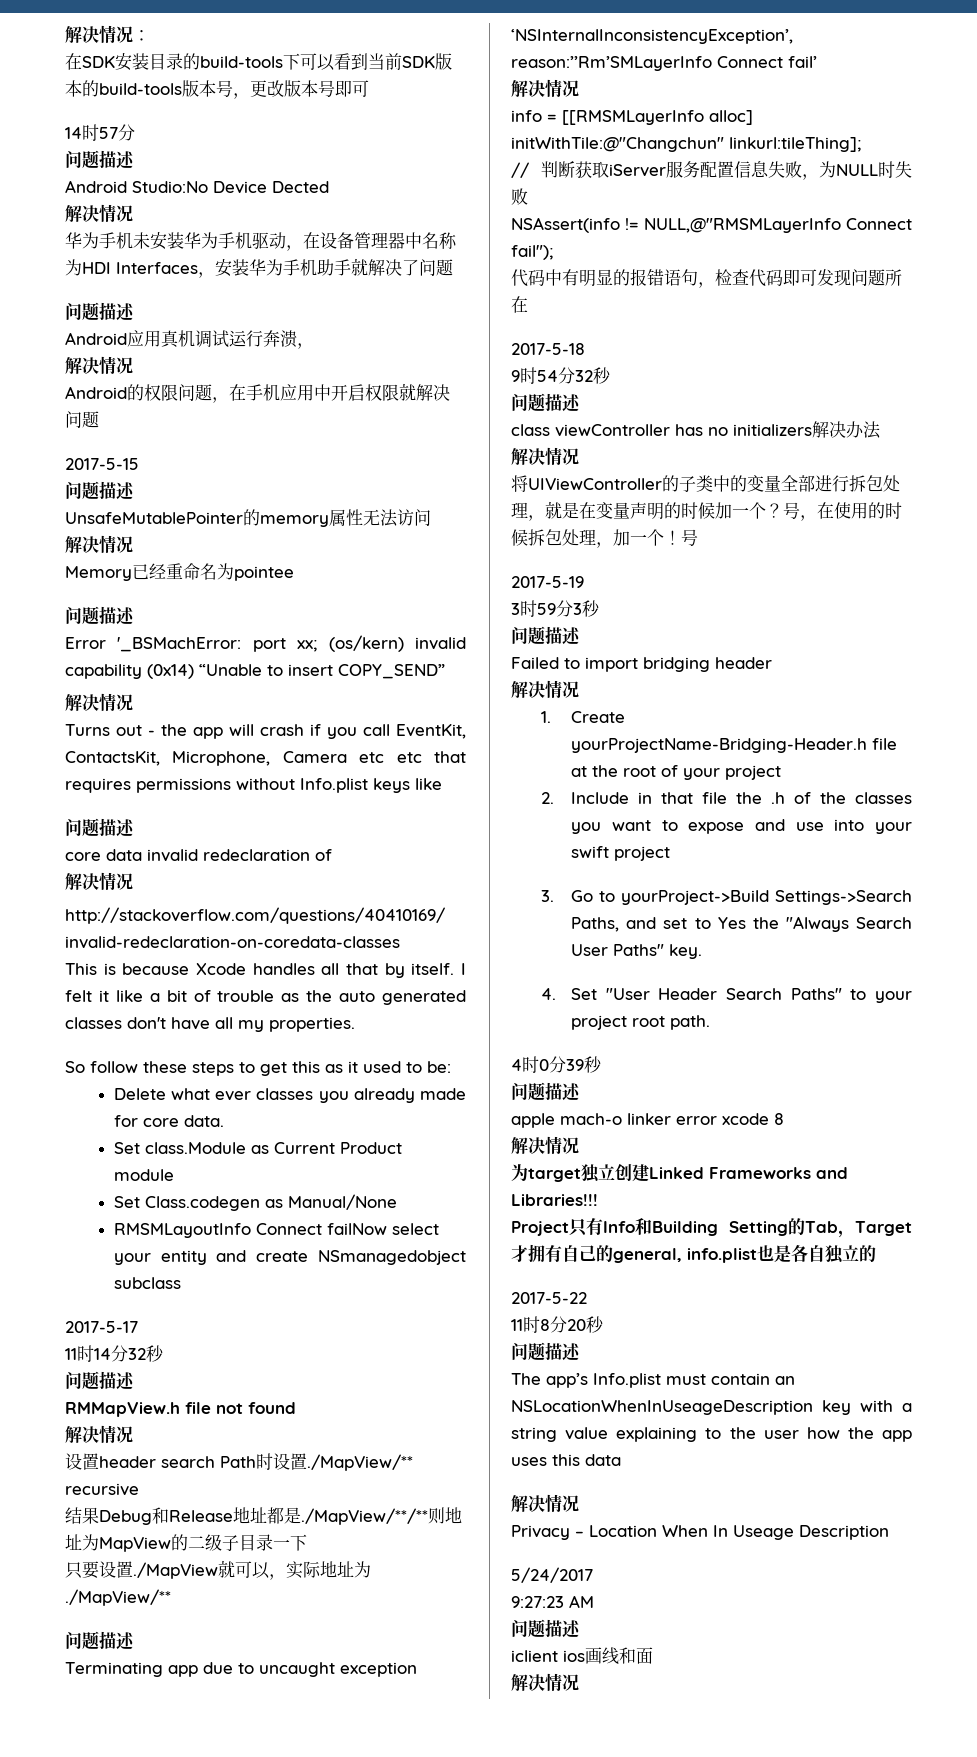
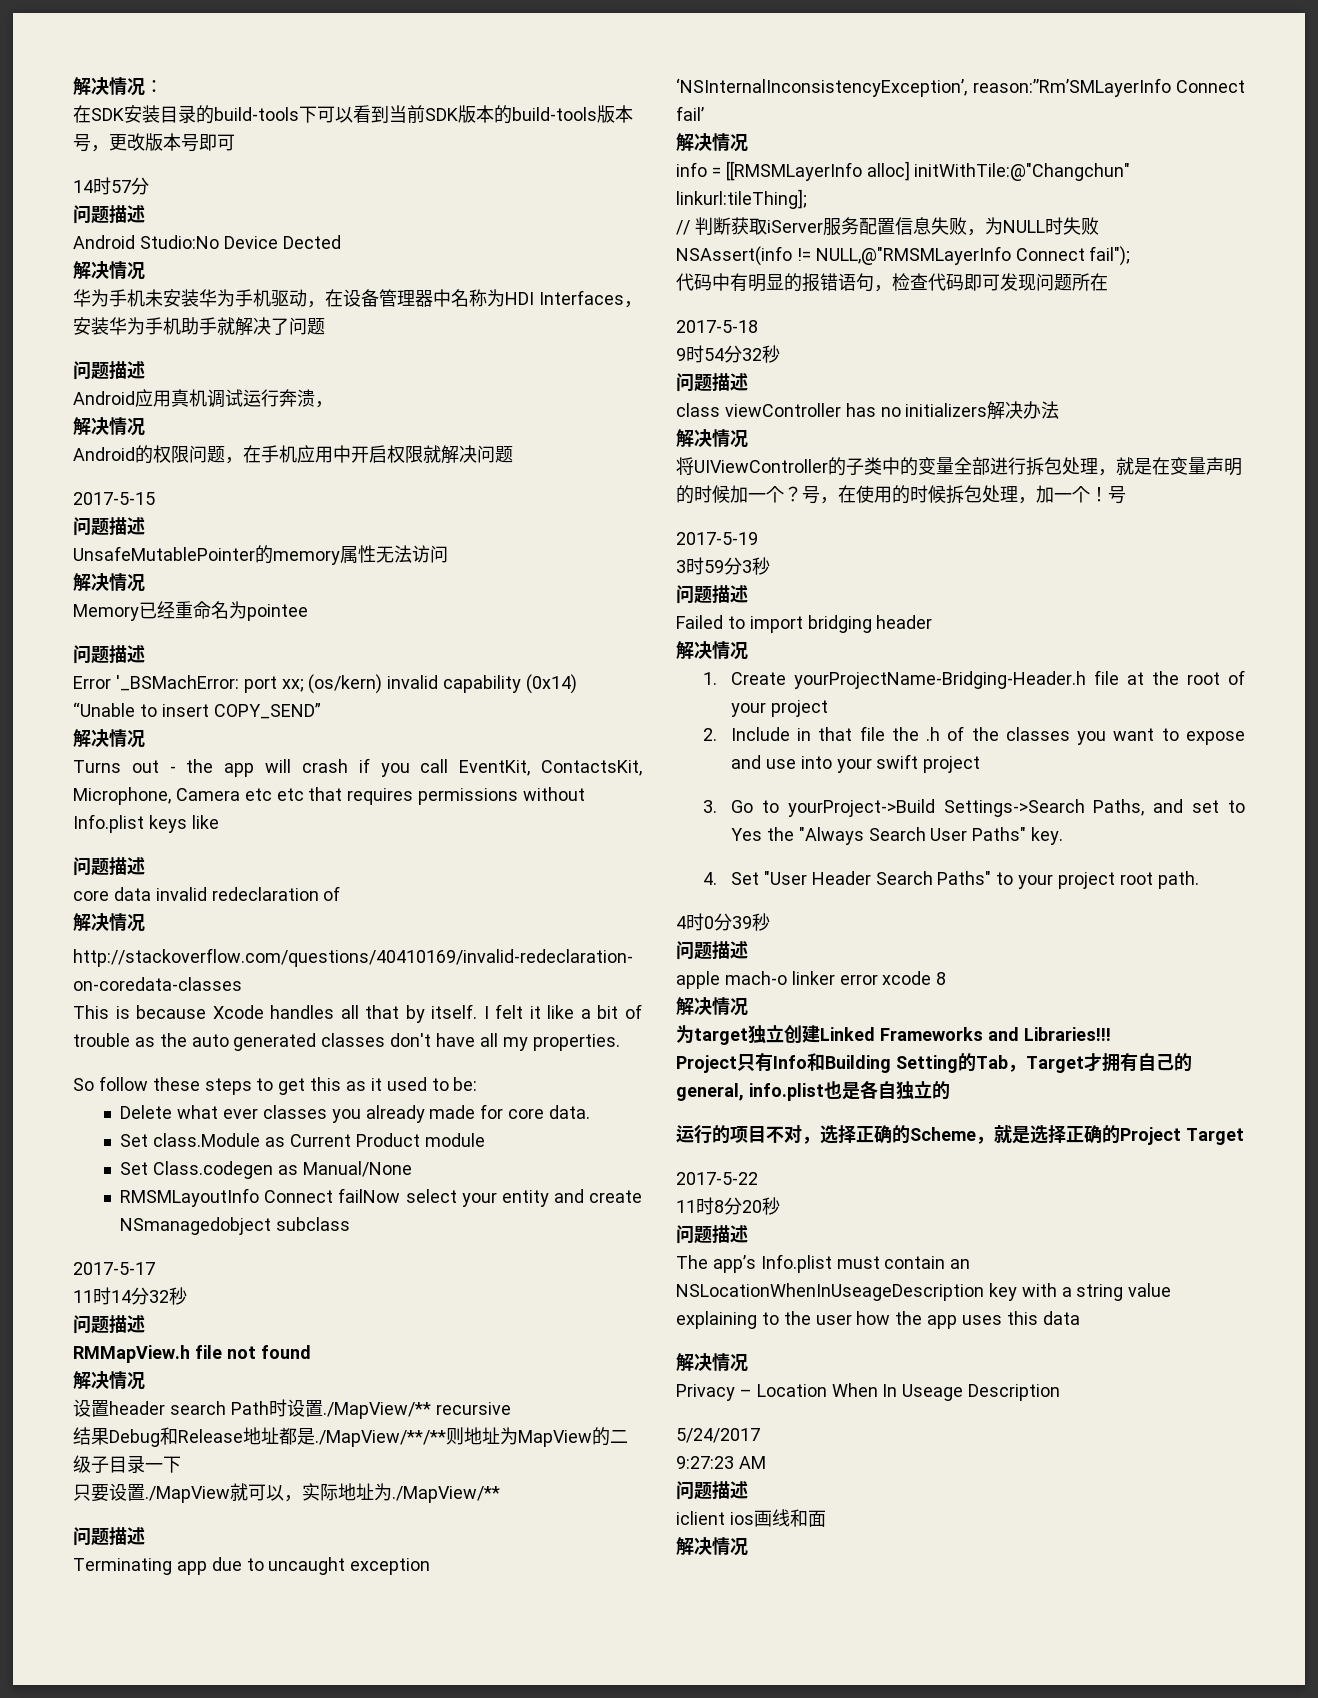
(876, 1253) none -> [676,1125,1244,1145] // 运行的项目不对，选择正确的Scheme，就是选择正确的Project Target

